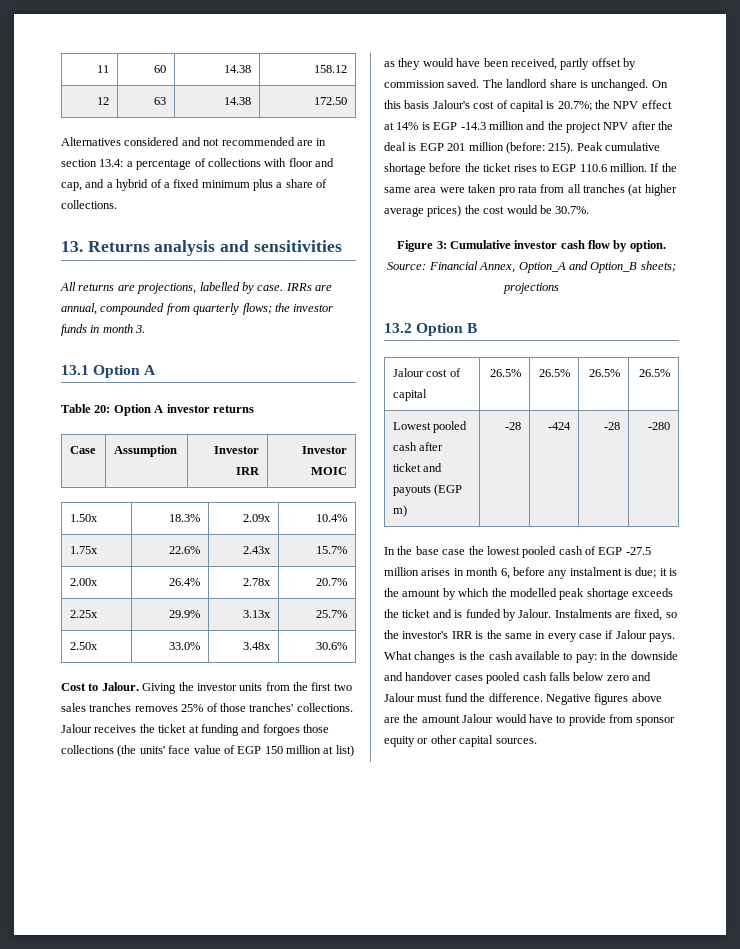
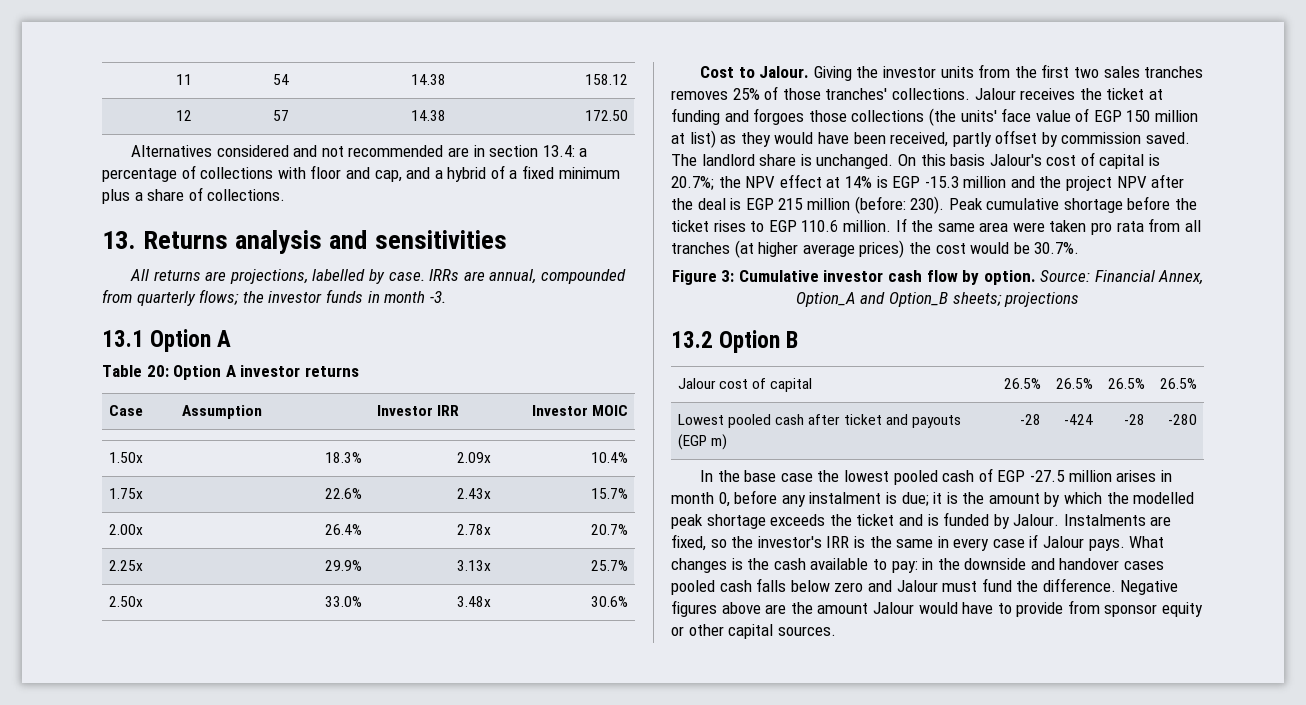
[154,65,167,73] 60 -> [273,74,290,85] 54
[154,97,167,105] 63 -> [273,110,290,121] 57
[135,325,146,333] 3. -> [429,291,446,303] -3.
[460,122,486,130] -14.3 -> [924,176,959,188] -15.3
[447,143,466,151] 201 -> [778,198,804,210] 215
[548,142,574,154] 215). -> [910,196,945,214] 230).
[500,568,510,579] 6, -> [718,492,730,507] 0,

